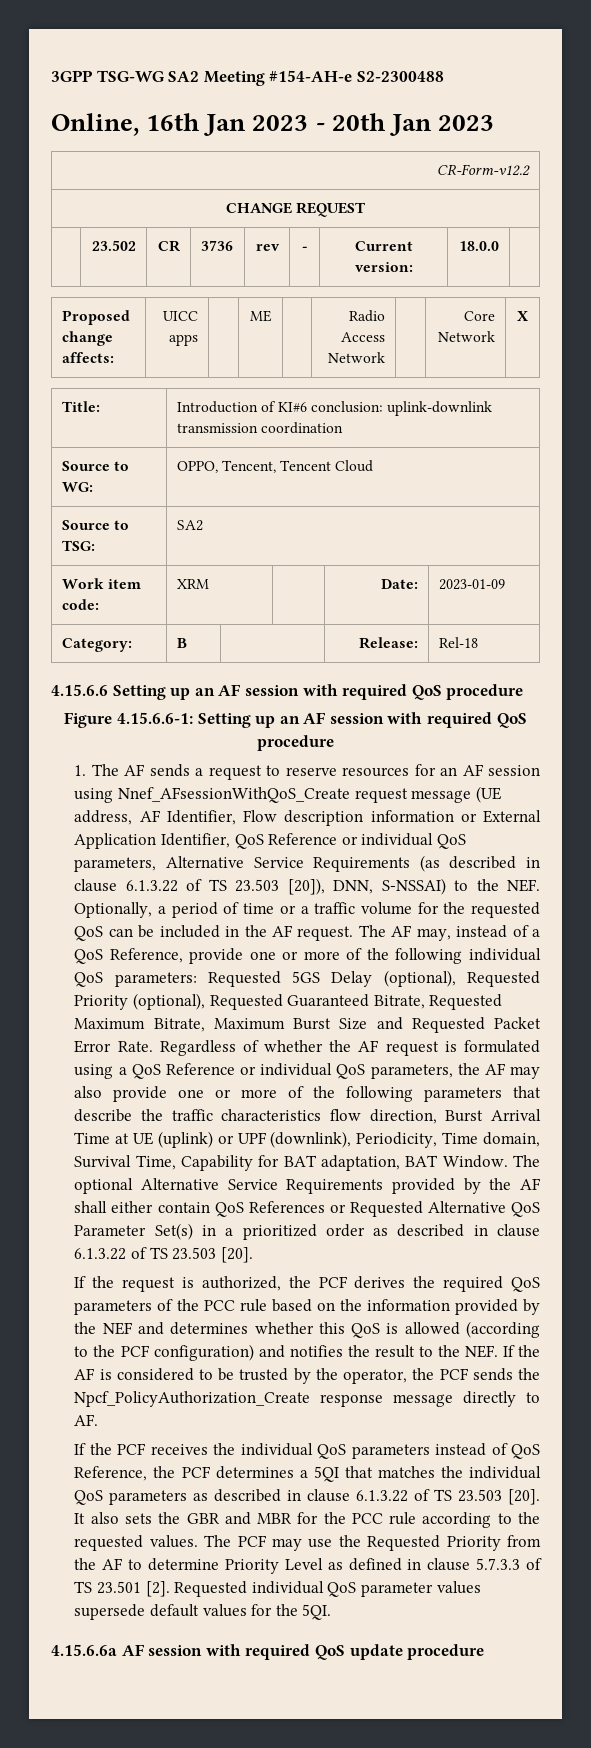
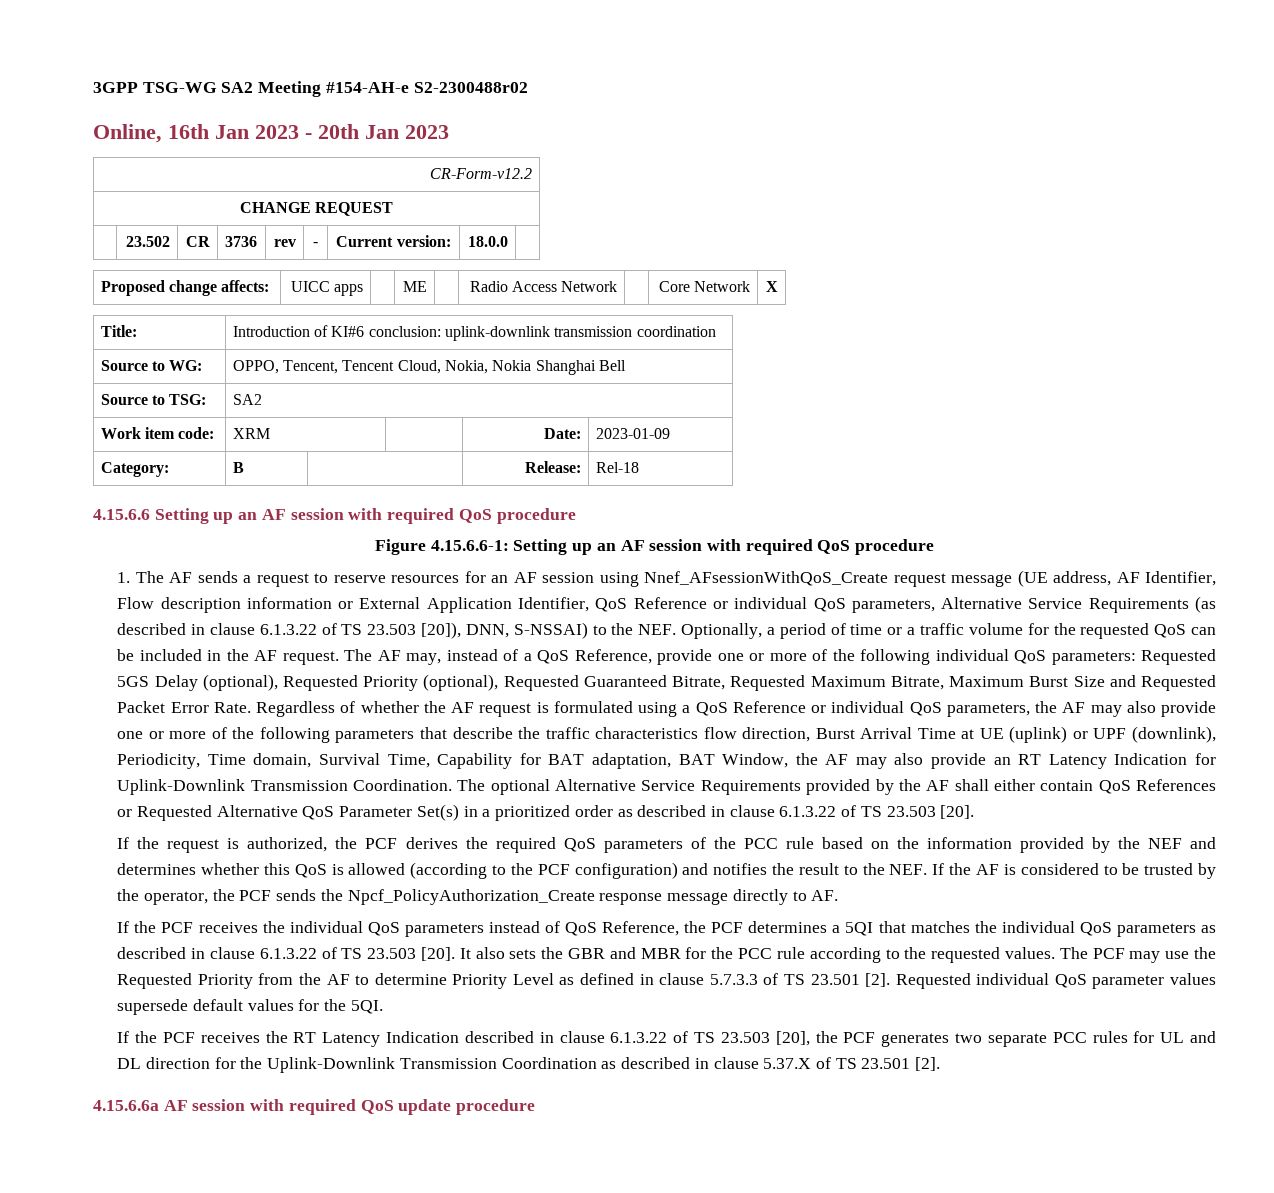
[356,71,444,82] S2-2300488 -> [413,82,528,93] S2-2300488r02
[335,460,374,472] Cloud -> [397,360,626,375] Cloud, Nokia, Nokia Shanghai Bell
[442,1155,508,1168] Window. -> [722,753,1216,769] [117,779,453,795] Window, the AF may also provide an RT Latency Indication for Uplink-Downlink Transmission Coordination.
(332, 1612) none -> [117,1031,1217,1047] [117,1057,941,1073] // If the PCF receives the RT Latency Indication described in clause 6.1.3.22 of TS 23.503 [20], the PCF generates two separate PCC rules for UL and DL direction for the Uplink-Downlink Transmission Coordination as described in clause 5.37.X of TS 23.501 [2].

